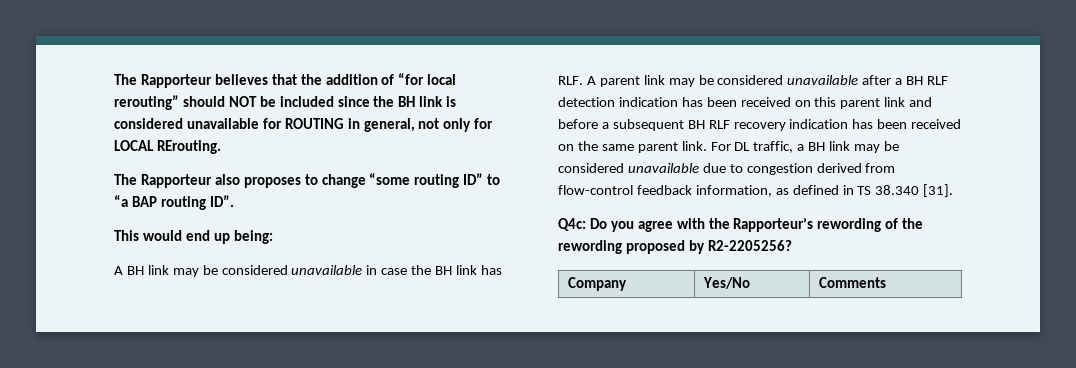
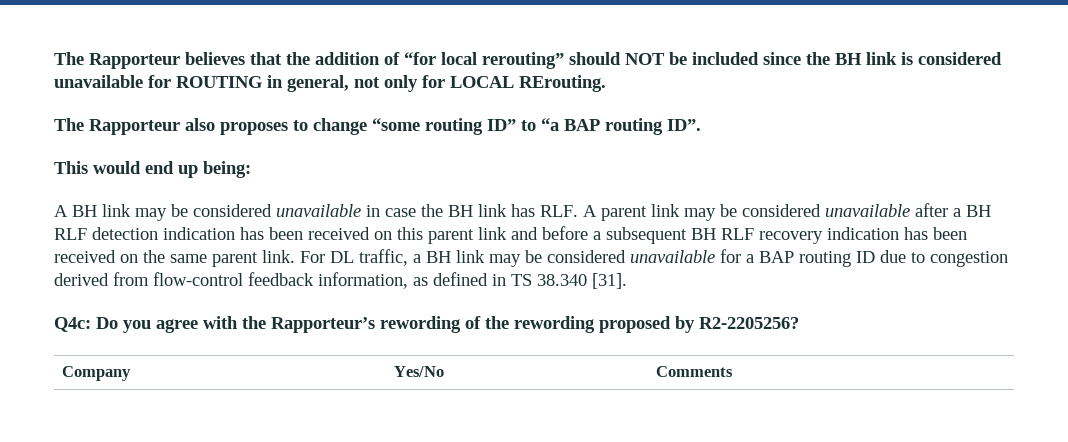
(699, 168) none -> [720,249,875,267] for a BAP routing ID

